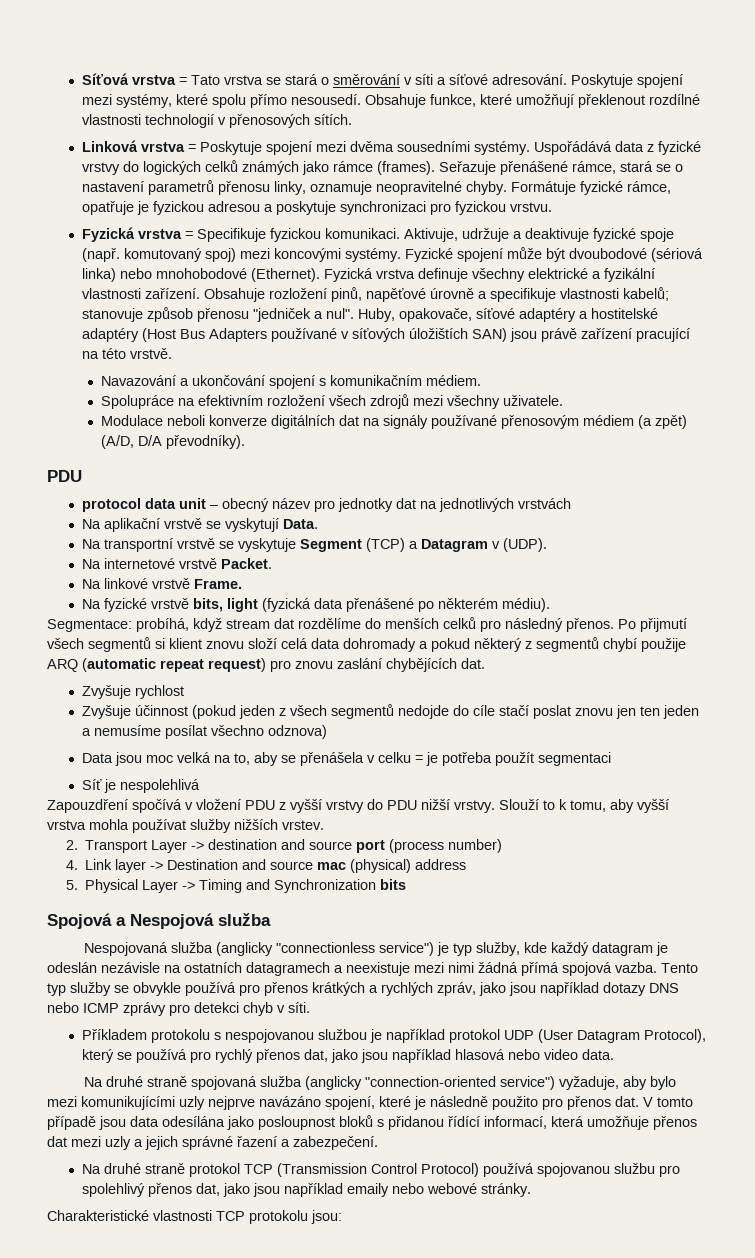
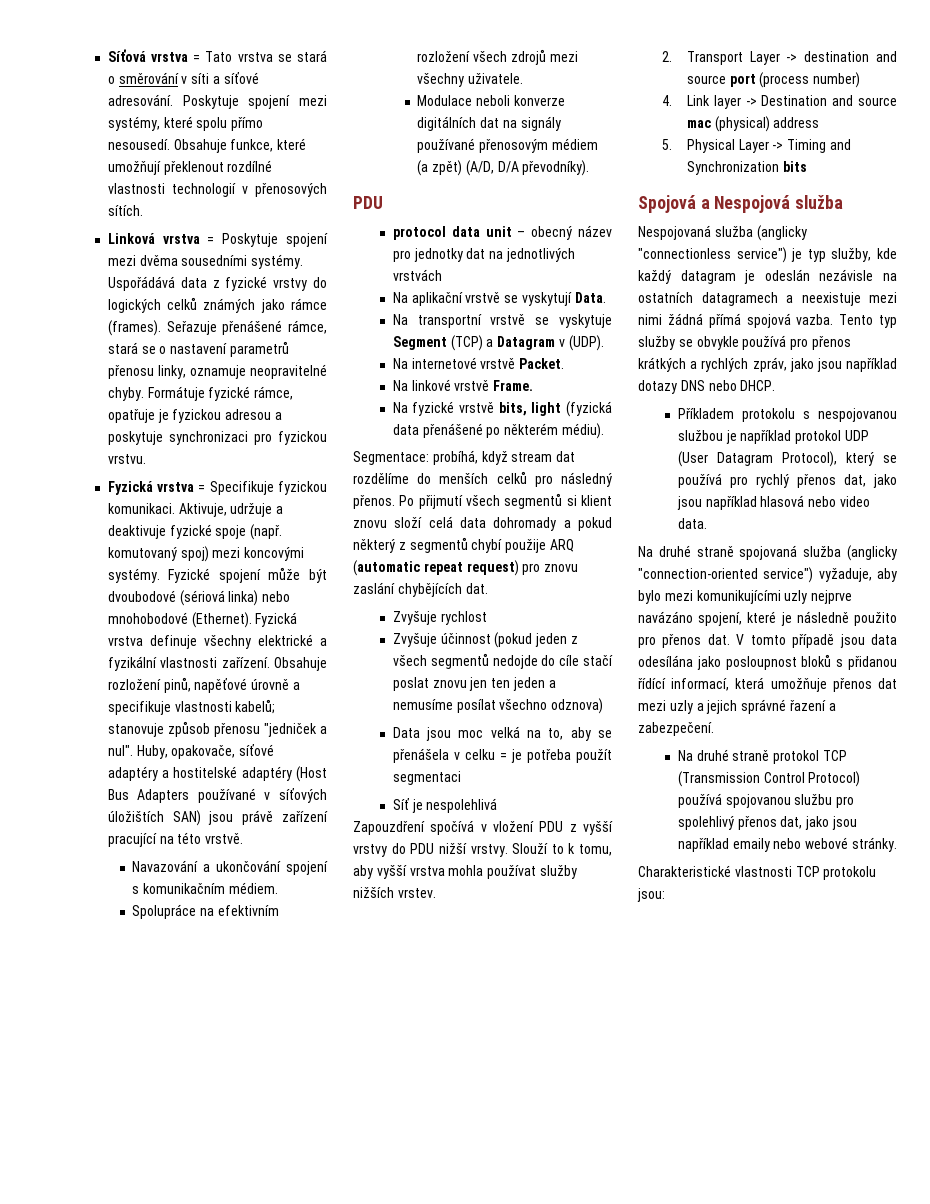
[83,1002,310,1016] ICMP zprávy pro detekci chyb v síti. -> [740,380,776,391] DHCP.

